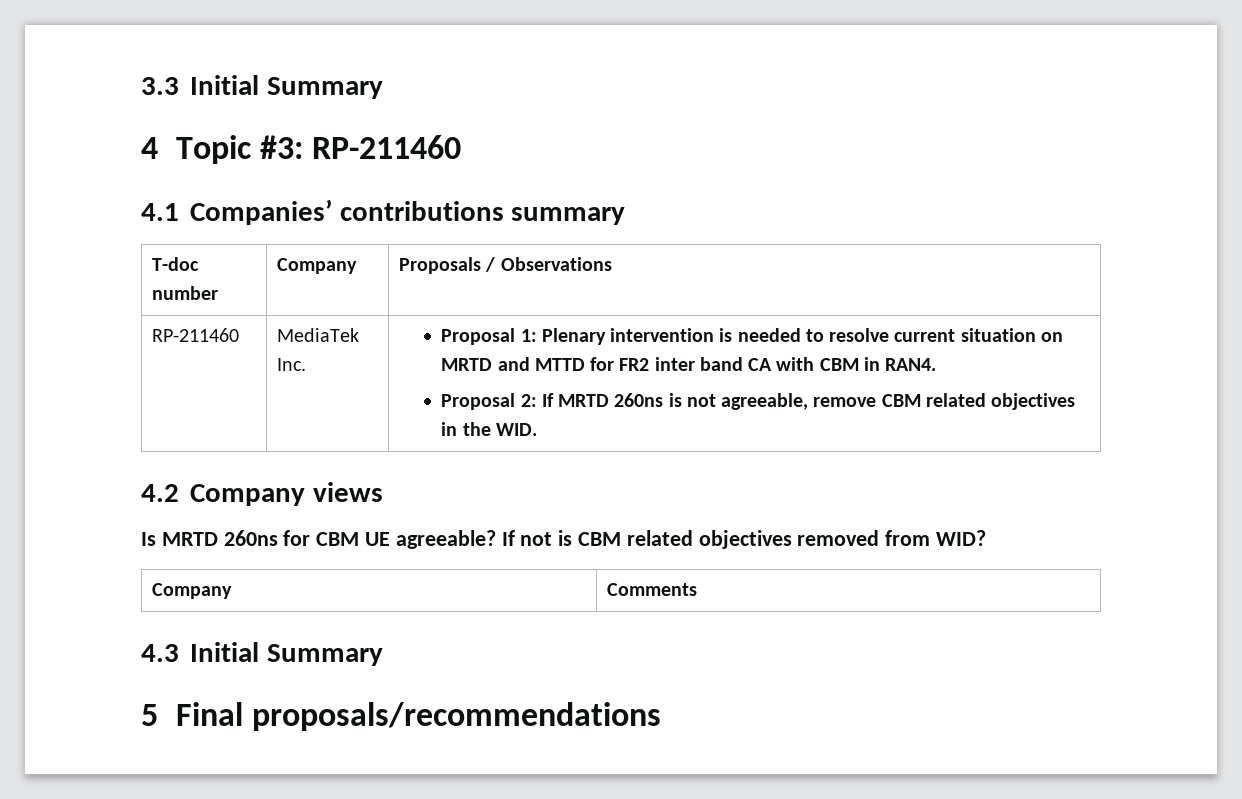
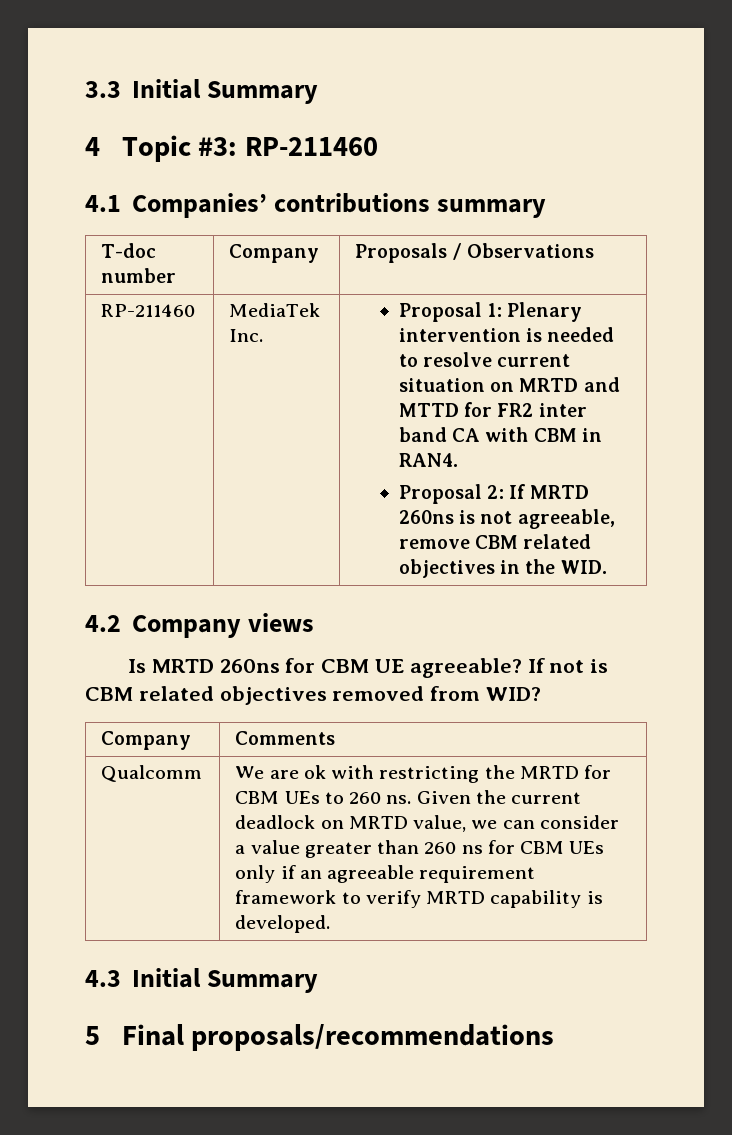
(698, 589) none -> [101,765,203,782] [235,765,612,783] [235,790,582,804] [235,815,619,832] [235,840,605,858] [235,865,536,883] [235,890,603,908] [235,915,331,933] // Qualcomm | We are ok with restricting the MRTD for CBM UEs to 260 ns. Given the current deadlock on MRTD value, we can consider a value greater than 260 ns for CBM UEs only if an agreeable requirement framework to verify MRTD capability is developed.

